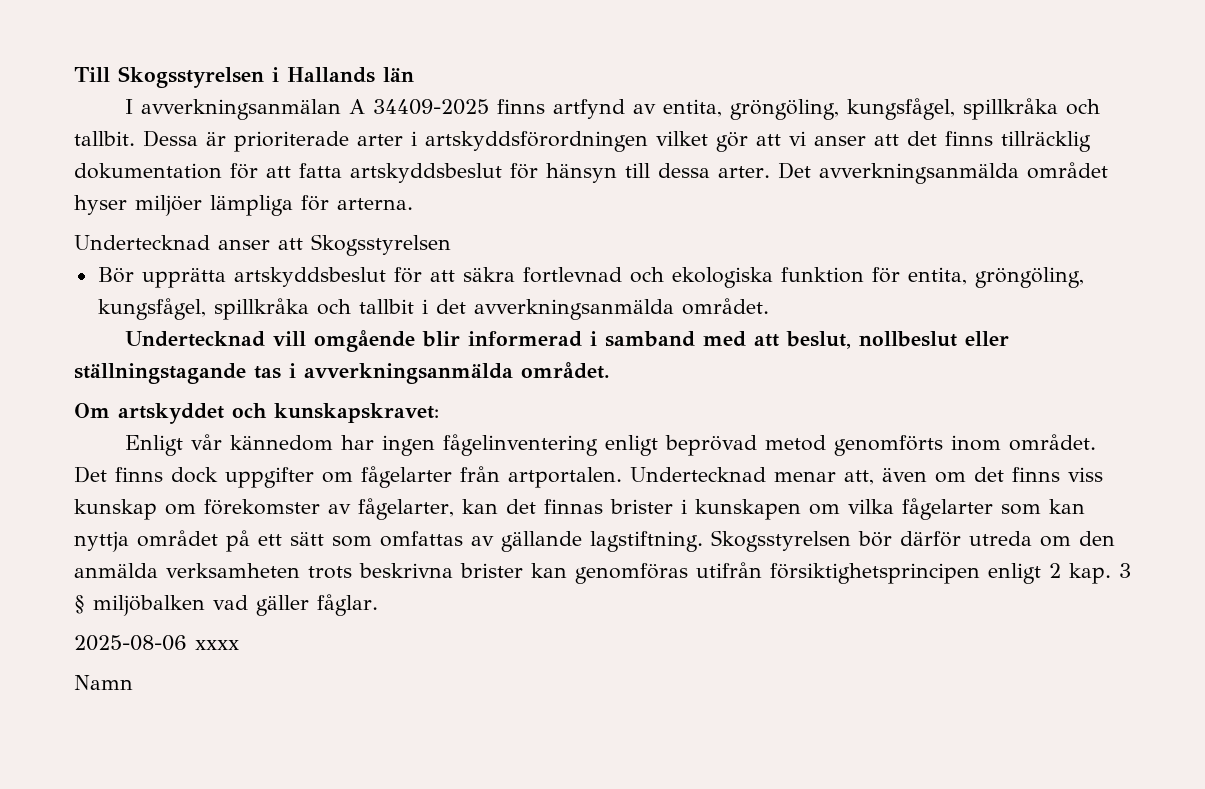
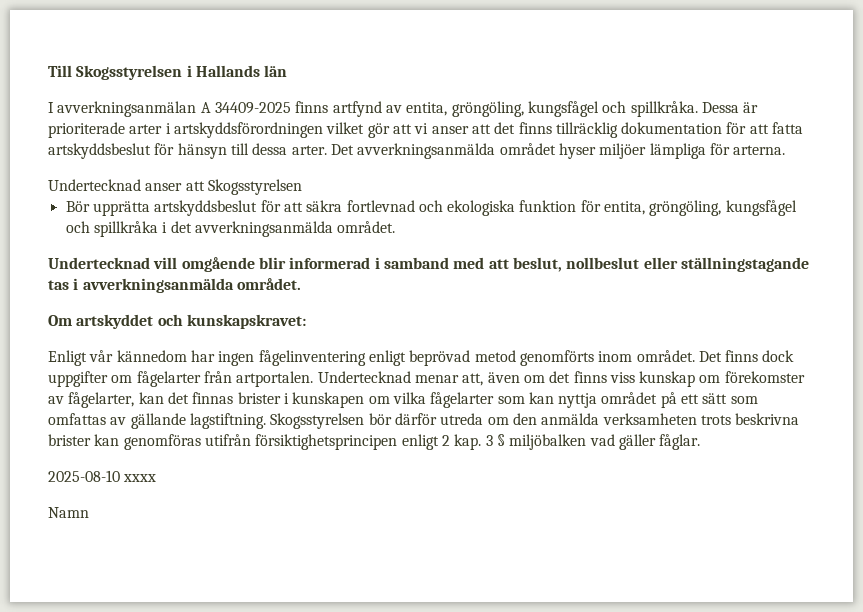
[847,98,1101,120] [74,131,135,146] kungsfågel, spillkråka och tallbit. -> [527,101,698,117] kungsfågel och spillkråka.
[97,298,414,320] kungsfågel, spillkråka och tallbit -> [725,200,797,216] [65,221,158,237] kungsfågel och spillkråka
[74,635,187,651] 2025-08-06 -> [48,470,120,482] 2025-08-10

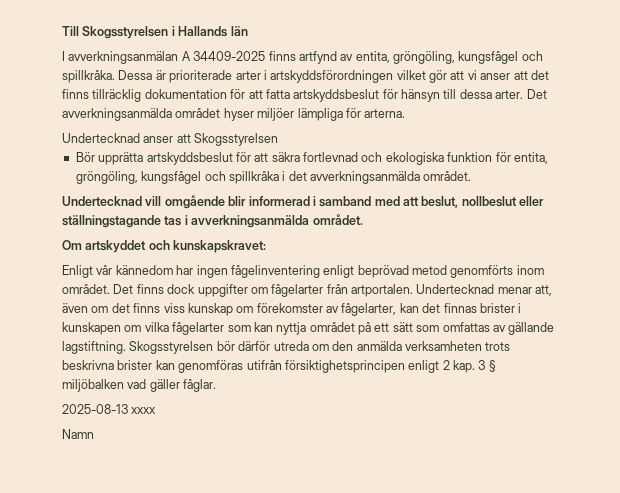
[48,470,120,482] 2025-08-10 -> [62,404,128,414] 2025-08-13

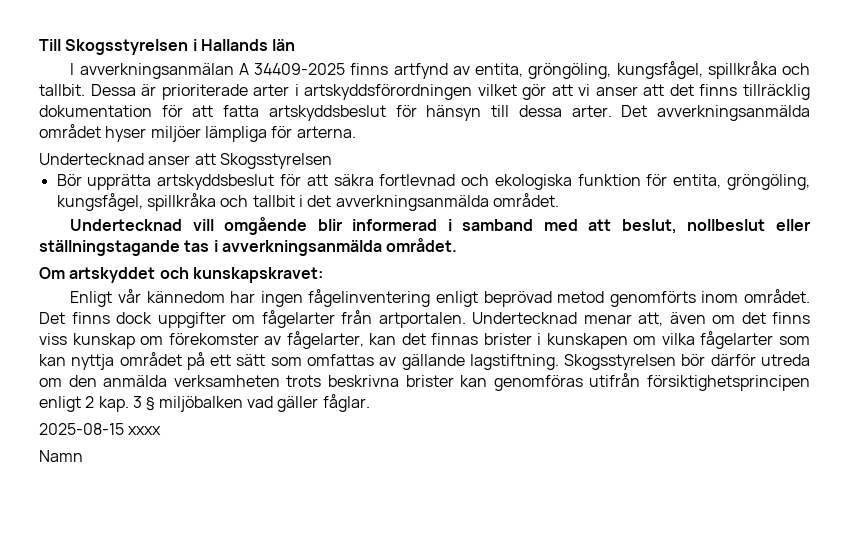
[458,51,543,64] [62,70,115,83] kungsfågel och spillkråka. -> [616,61,810,79] [39,84,85,96] kungsfågel, spillkråka och tallbit.
[141,171,279,184] kungsfågel och spillkråka -> [56,193,295,211] kungsfågel, spillkråka och tallbit
[62,404,128,414] 2025-08-13 -> [39,423,124,435] 2025-08-15

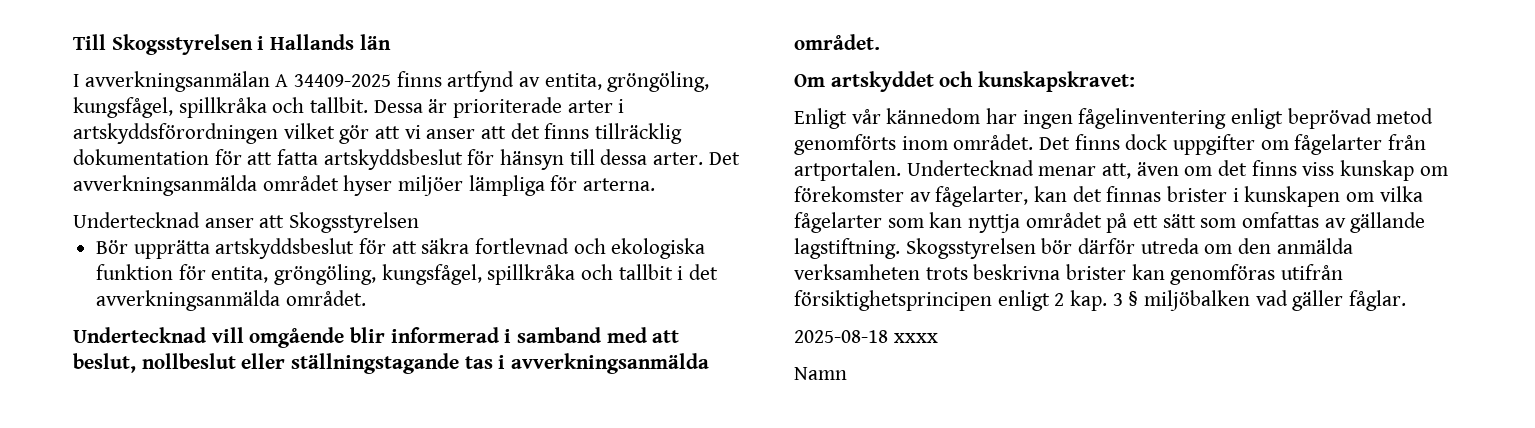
[39,423,124,435] 2025-08-15 -> [794,330,888,343] 2025-08-18

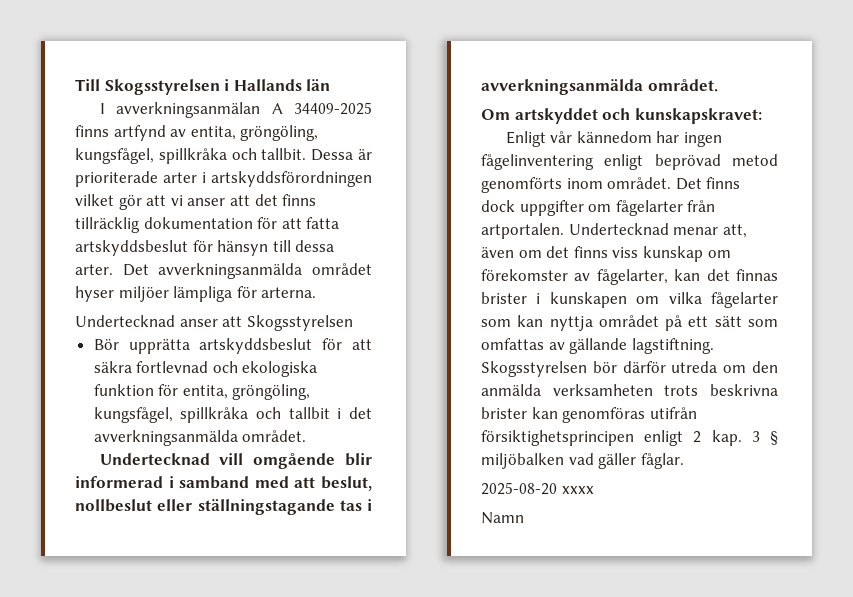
[794,330,888,343] 2025-08-18 -> [481,482,557,495] 2025-08-20

